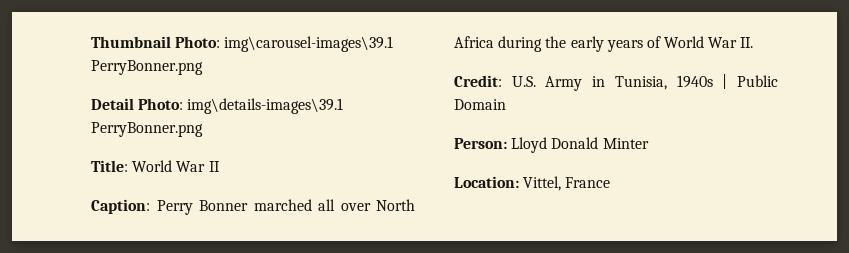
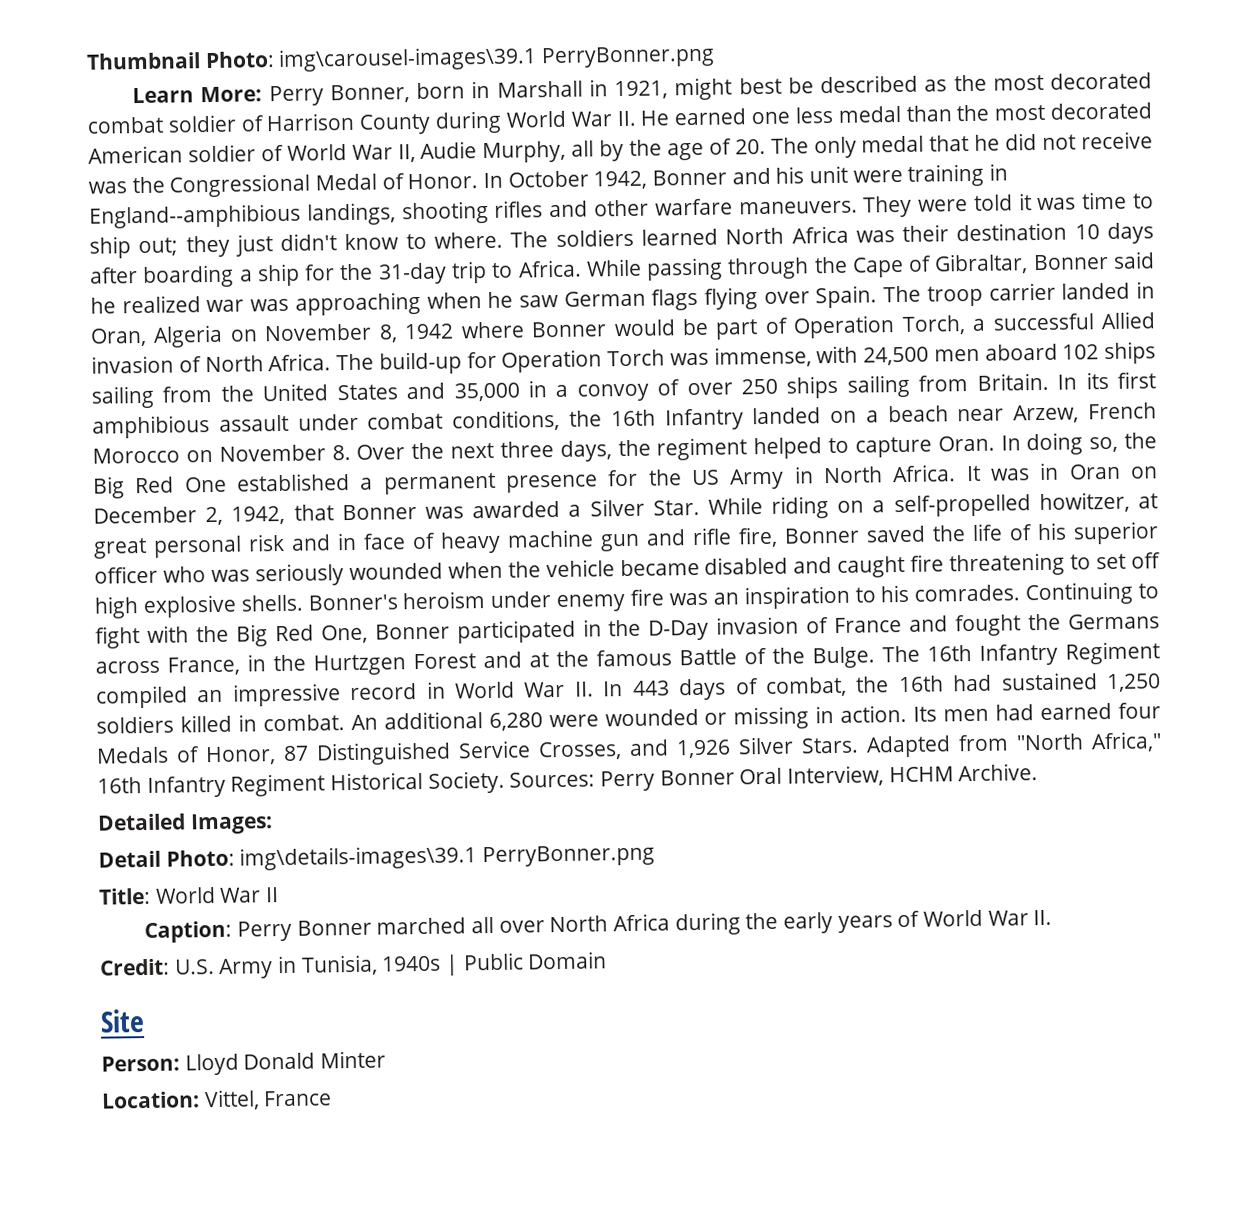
(203, 67) none -> [132,72,1153,107] [87,102,1153,135] [88,131,1154,164] [88,163,1009,198] [89,191,1154,229] [89,222,1154,259] [90,251,1156,288] [90,281,1156,316] [90,311,1155,348] [91,341,1156,375] [91,371,1157,409] [92,402,1158,439] [92,432,1158,464] [93,462,1159,499] [93,491,1158,526] [93,521,1159,559] [94,552,1161,587] [94,581,1159,619] [95,613,1160,649] [95,641,1160,676] [96,672,1161,709] [96,702,1161,734] [96,731,1162,766] [97,763,1039,798] [97,813,273,835] // Learn More: Perry Bonner, born in Marshall in 1921, might best be described as the most decorated combat soldier of Harrison County during World War II. He earned one less medal than the most decorated American soldier of World War II, Audie Murphy, all by the age of 20. The only medal that he did not receive was the Congressional Medal of Honor. In October 1942, Bonner and his unit were training in England--amphibious landings, shooting rifles and other warfare maneuvers. They were told it was time to ship out; they just didn't know to where. The soldiers learned North Africa was their destination 10 days after boarding a ship for the 31-day trip to Africa. While passing through the Cape of Gibraltar, Bonner said he realized war was approaching when he saw German flags flying over Spain. The troop carrier landed in Oran, Algeria on November 8, 1942 where Bonner would be part of Operation Torch, a successful Allied invasion of North Africa. The build-up for Operation Torch was immense, with 24,500 men aboard 102 ships sailing from the United States and 35,000 in a convoy of over 250 ships sailing from Britain. In its first amphibious assault under combat conditions, the 16th Infantry landed on a beach near Arzew, French Morocco on November 8. Over the next three days, the regiment helped to capture Oran. In doing so, the Big Red One established a permanent presence for the US Army in North Africa. It was in Oran on December 2, 1942, that Bonner was awarded a Silver Star. While riding on a self-propelled howitzer, at great personal risk and in face of heavy machine gun and rifle fire, Bonner saved the life of his superior officer who was seriously wounded when the vehicle became disabled and caught fire threatening to set off high explosive shells. Bonner's heroism under enemy fire was an inspiration to his comrades. Continuing to fight with the Big Red One, Bonner participated in the D-Day invasion of France and fought the Germans across France, in the Hurtzgen Forest and at the famous Battle of the Bulge. The 16th Infantry Regiment compiled an impressive record in World War II. In 443 days of combat, the 16th had sustained 1,250 soldiers killed in combat. An additional 6,280 were wounded or missing in action. Its men had earned four Medals of Honor, 87 Distinguished Service Crosses, and 1,926 Silver Stars. Adapted from "North Africa," 16th Infantry Regiment Historical Society. Sources: Perry Bonner Oral Interview, HCHM Archive. // Detailed Images:
(506, 104) none -> [100,1009,145,1033] // Site

